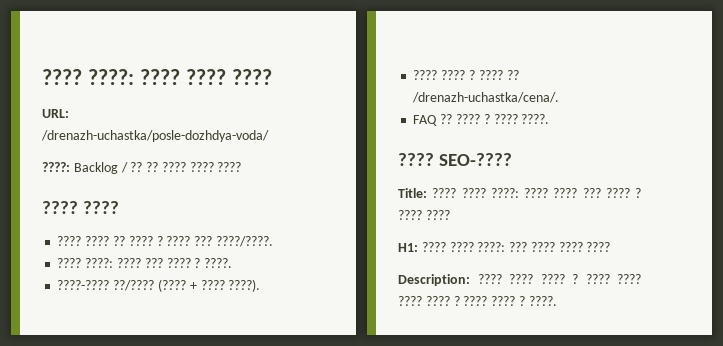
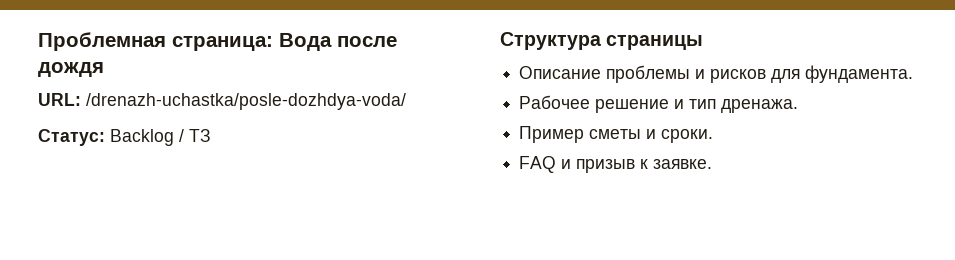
[42,69,272,85] ???? ????: ???? ???? ???? -> [38,32,397,51] [38,62,104,77] Проблемная страница: Вода после дождя
[42,162,70,172] ????: -> [38,129,105,146] Статус:
[130,162,242,172] [42,201,120,214] [57,236,273,247] [57,258,233,268] [57,279,261,292] [413,70,519,80] [412,92,560,103] [413,114,550,126] [398,153,513,166] [398,188,641,198] [398,210,450,220] [398,242,611,252] [398,274,641,286] [398,296,557,306] ?? ?? ???? ???? ???? // ???? ???? // ???? ???? ?? ???? ? ???? ??? ????/????. // ???? ????: ???? ??? ???? ? ????. // ????-???? ??/???? (???? + ???? ????). // ???? ???? ? ???? ?? /drenazh-uchastka/cena/. // FAQ ?? ???? ? ???? ????. // ???? SEO-???? // Title: ???? ???? ????: ???? ???? ??? ???? ? ???? ???? // H1: ???? ???? ????: ??? ???? ???? ???? // Description: ???? ???? ???? ? ???? ???? ???? ???? ? ???? ???? ? ????. -> [189,129,211,142] [500,32,704,50] [519,65,914,83] [519,95,799,113] [519,126,714,143] [519,156,713,173] ТЗ // Структура страницы // Описание проблемы и рисков для фундамента. // Рабочее решение и тип дренажа. // Пример сметы и сроки. // FAQ и призыв к заявке.

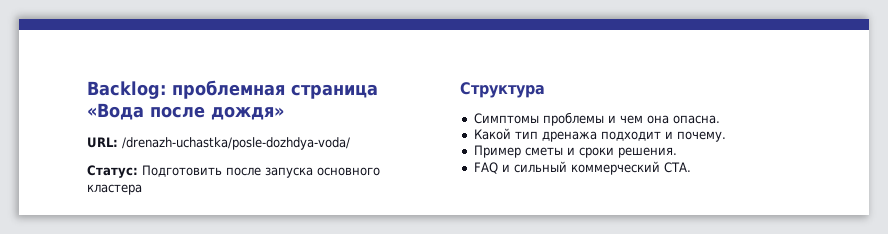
[38,32,397,51] [38,62,104,77] [38,93,406,110] [38,129,211,146] [500,32,704,50] [519,65,914,83] [519,95,799,113] Проблемная страница: Вода после дождя // URL: /drenazh-uchastka/posle-dozhdya-voda/ // Статус: Backlog / ТЗ // Структура страницы // Описание проблемы и рисков для фундамента. // Рабочее решение и тип дренажа. -> [87,80,378,99] [87,103,284,120] [87,137,350,150] [87,165,380,178] [87,184,142,195] [460,82,545,98] [473,112,720,126] [473,128,726,142] Backlog: проблемная страница «Вода после дождя» // URL: /drenazh-uchastka/posle-dozhdya-voda/ // Статус: Подготовить после запуска основного кластера // Структура // Симптомы проблемы и чем она опасна. // Какой тип дренажа подходит и почему.
[661,129,714,143] сроки. -> [578,147,677,158] сроки решения.
[576,159,713,173] призыв к заявке. -> [513,161,691,175] сильный коммерческий CTA.

